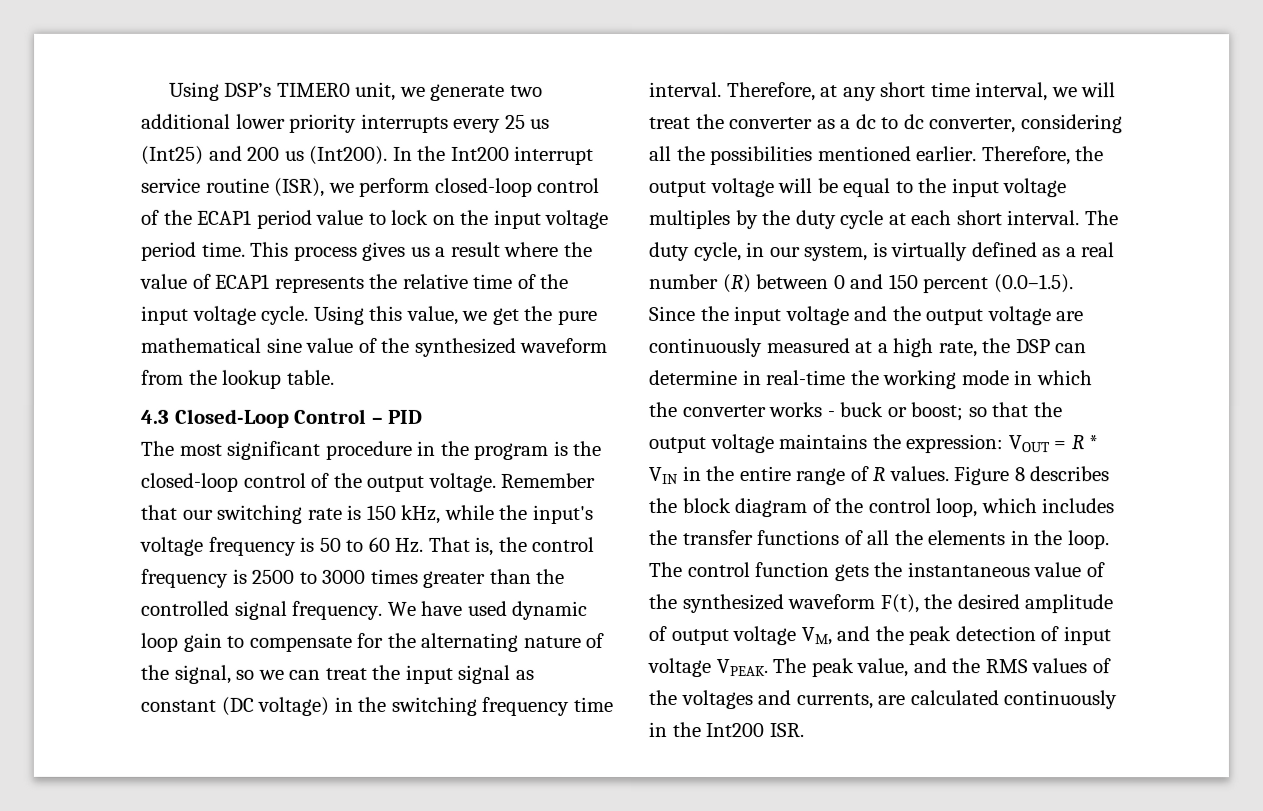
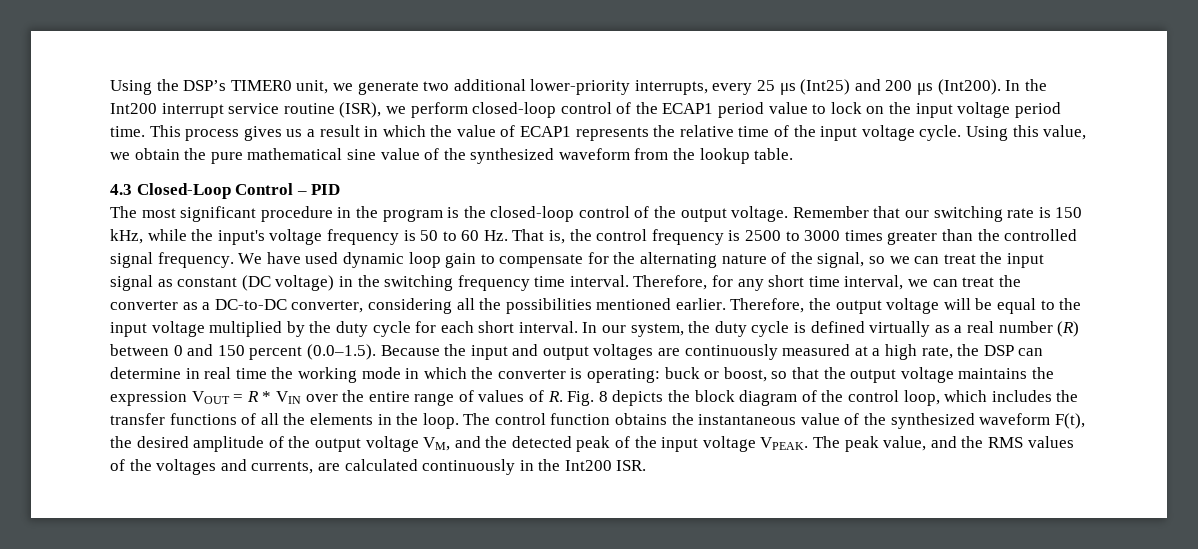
[168,81,220,101] Using -> [110,79,179,95] Using the
[235,113,449,133] lower priority interrupts -> [530,79,708,95] lower-priority interrupts,
[530,118,551,129] us -> [779,83,796,95] μs
[284,150,305,161] us -> [917,83,934,95] μs
[504,241,560,257] where -> [364,125,426,137] in which
[492,307,520,325] get -> [134,148,180,160] obtain
[820,85,839,98] at -> [712,275,734,287] for
[1081,82,1117,98] will -> [932,279,958,287] can
[855,114,925,130] dc to dc -> [214,299,287,310] DC-to-DC
[649,210,731,230] multiples -> [209,321,283,337] multiplied
[888,213,907,226] at -> [415,321,437,333] for
[1084,210,1119,226] [649,242,1038,262] The duty cycle, in our system, is virtually defined -> [582,321,931,337] In our system, the duty cycle is defined virtually
[649,306,1052,326] Since the input voltage and the output voltage -> [380,344,654,360] Because the input and output voltages
[766,370,847,386] real-time -> [204,367,267,379] real time
[768,402,835,418] works - -> [570,368,661,383] is operating:
[910,402,965,422] boost; -> [723,367,767,382] boost,
[905,434,1004,454] expression: -> [110,391,187,406] expression
[681,466,701,482] in -> [305,394,338,402] over
[872,466,1110,486] R values. Figure 8 describes -> [478,390,664,406] values of R. Fig. 8 depicts
[833,564,869,582] gets -> [615,413,668,425] obtains
(667, 634) none -> [288,436,311,448] the
[908,626,1060,646] peak detection of -> [511,436,657,452] detected peak of the

